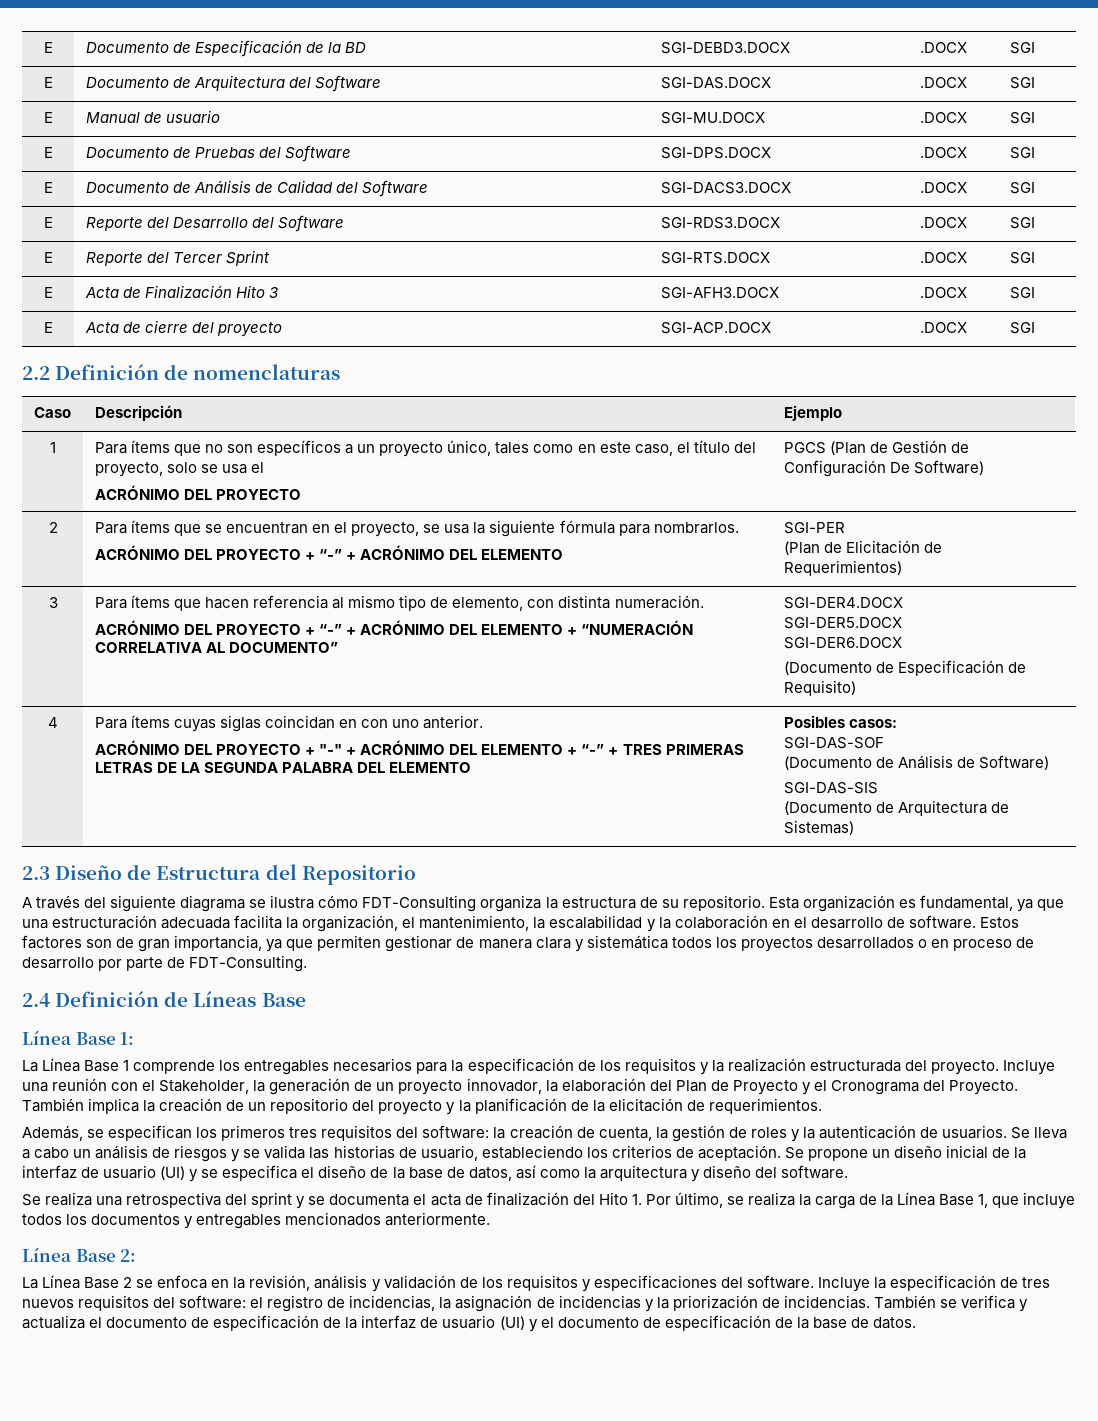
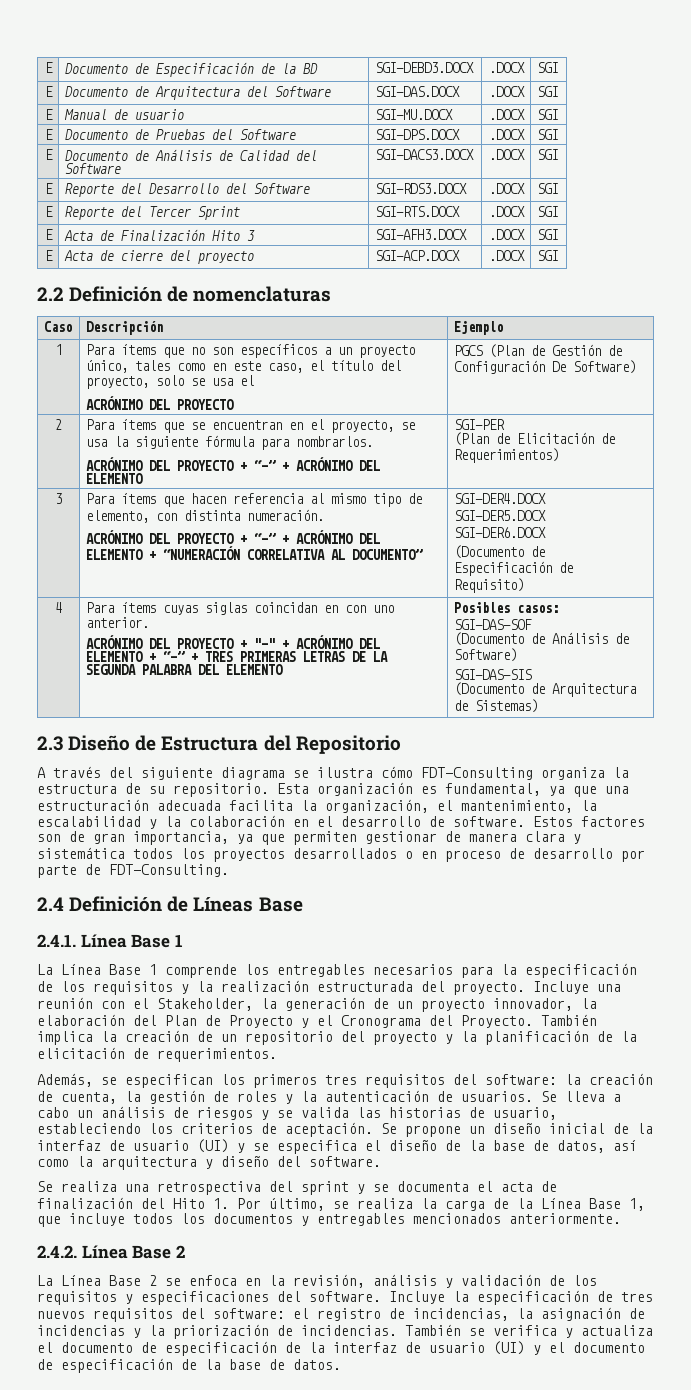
[22,1030,135,1045] Línea Base 1: -> [37,934,183,948] 2.4.1. Línea Base 1
[22,1247,137,1262] Línea Base 2: -> [37,1245,185,1259] 2.4.2. Línea Base 2

